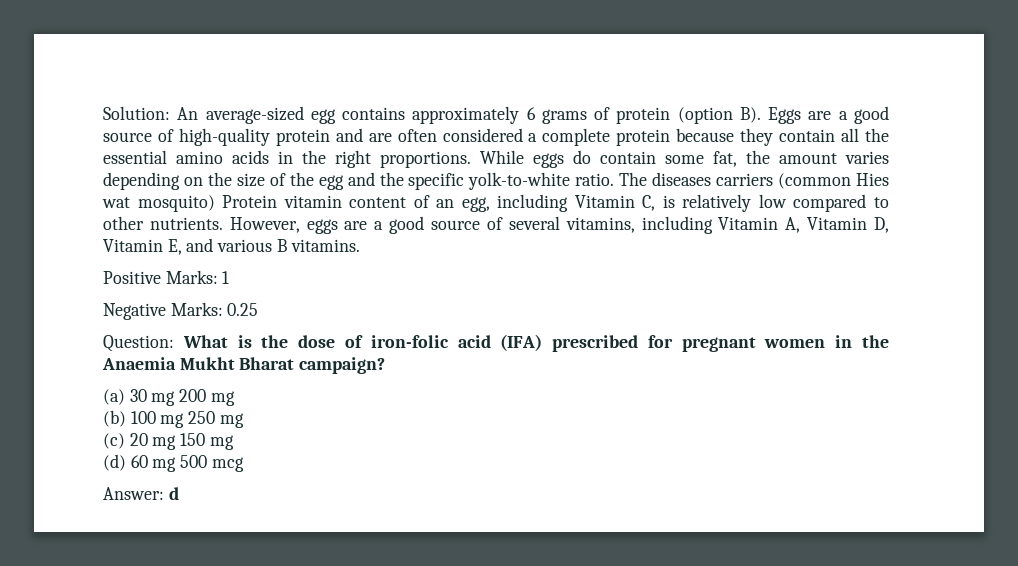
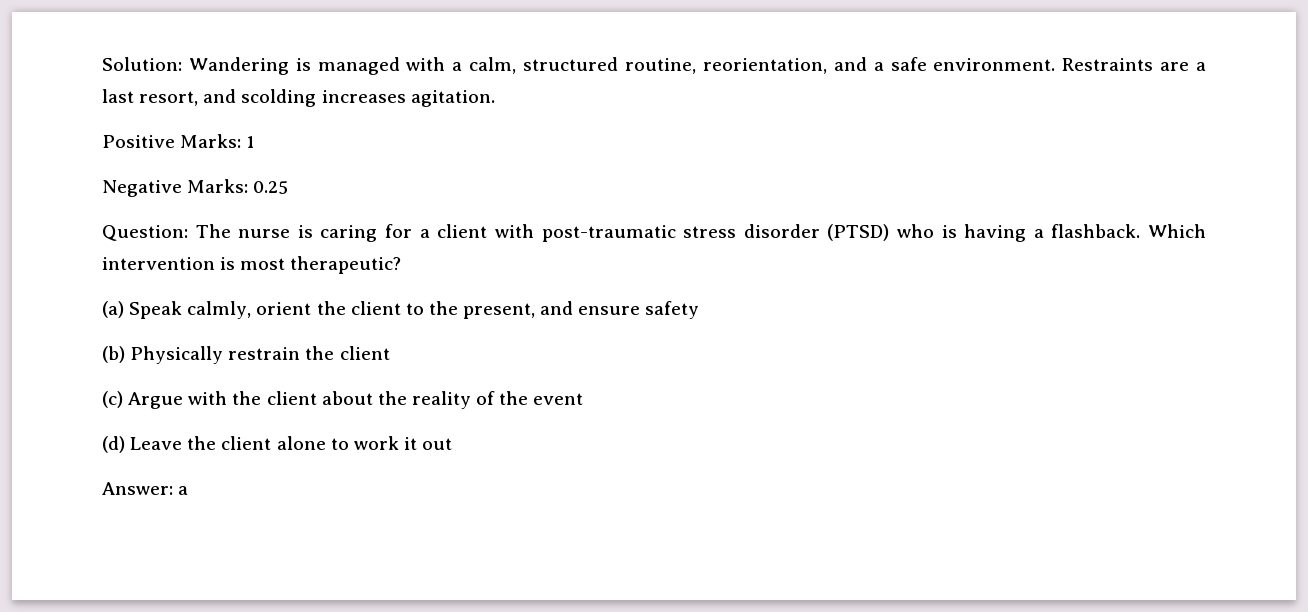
[177,106,889,124] [103,128,889,146] [103,150,889,168] [103,172,889,190] [102,194,889,212] [103,216,890,234] [103,238,360,255] An average-sized egg contains approximately 6 grams of protein (option B). Eggs are a good source of high-quality protein and are often considered a complete protein because they contain all the essential amino acids in the right proportions. While eggs do contain some fat, the amount varies depending on the size of the egg and the specific yolk-to-white ratio. The diseases carriers (common Hies wat mosquito) Protein vitamin content of an egg, including Vitamin C, is relatively low compared to other nutrients. However, eggs are a good source of several vitamins, including Vitamin A, Vitamin D, Vitamin E, and various B vitamins. -> [188,57,1206,75] [102,89,495,107] Wandering is managed with a calm, structured routine, reorientation, and a safe environment. Restraints are a last resort, and scolding increases agitation.
[182,334,890,352] [102,357,386,374] [103,389,235,406] [103,410,244,428] [103,433,234,450] [103,454,244,472] What is the dose of iron-folic acid (IFA) prescribed for pregnant women in the Anaemia Mukht Bharat campaign? // (a) 30 mg 200 mg // (b) 100 mg 250 mg // (c) 20 mg 150 mg // (d) 60 mg 500 mcg -> [195,224,1206,242] [102,256,402,274] [102,301,700,319] [102,346,390,364] [102,391,584,409] [102,436,453,453] The nurse is caring for a client with post-traumatic stress disorder (PTSD) who is having a flashback. Which intervention is most therapeutic? // (a) Speak calmly, orient the client to the present, and ensure safety // (b) Physically restrain the client // (c) Argue with the client about the reality of the event // (d) Leave the client alone to work it out
[168,487,179,500] d -> [178,486,189,495] a

